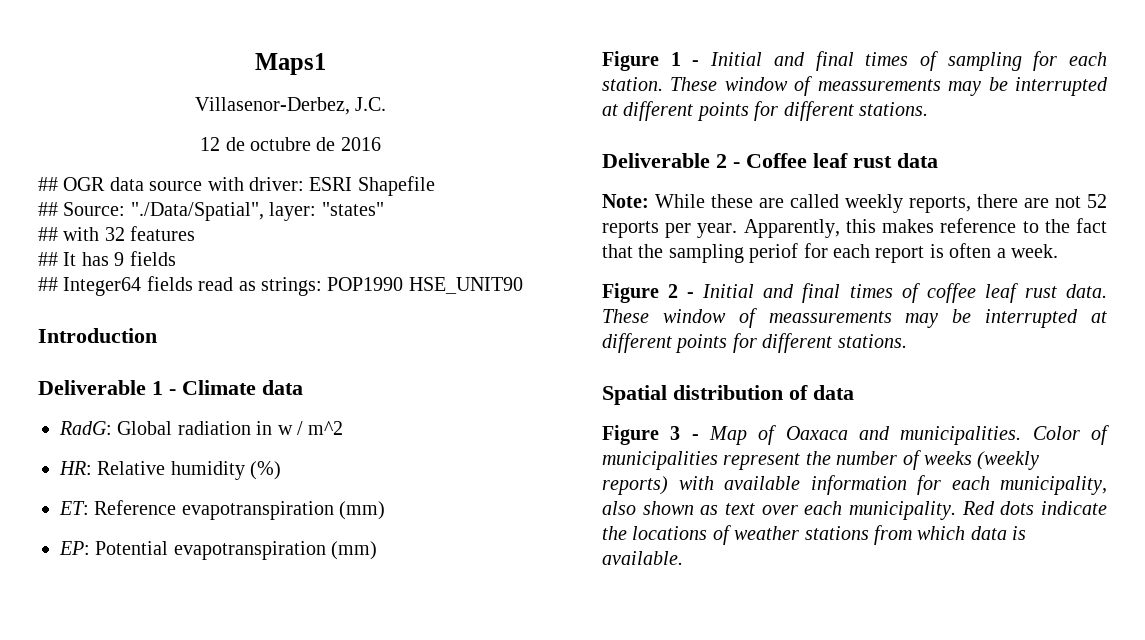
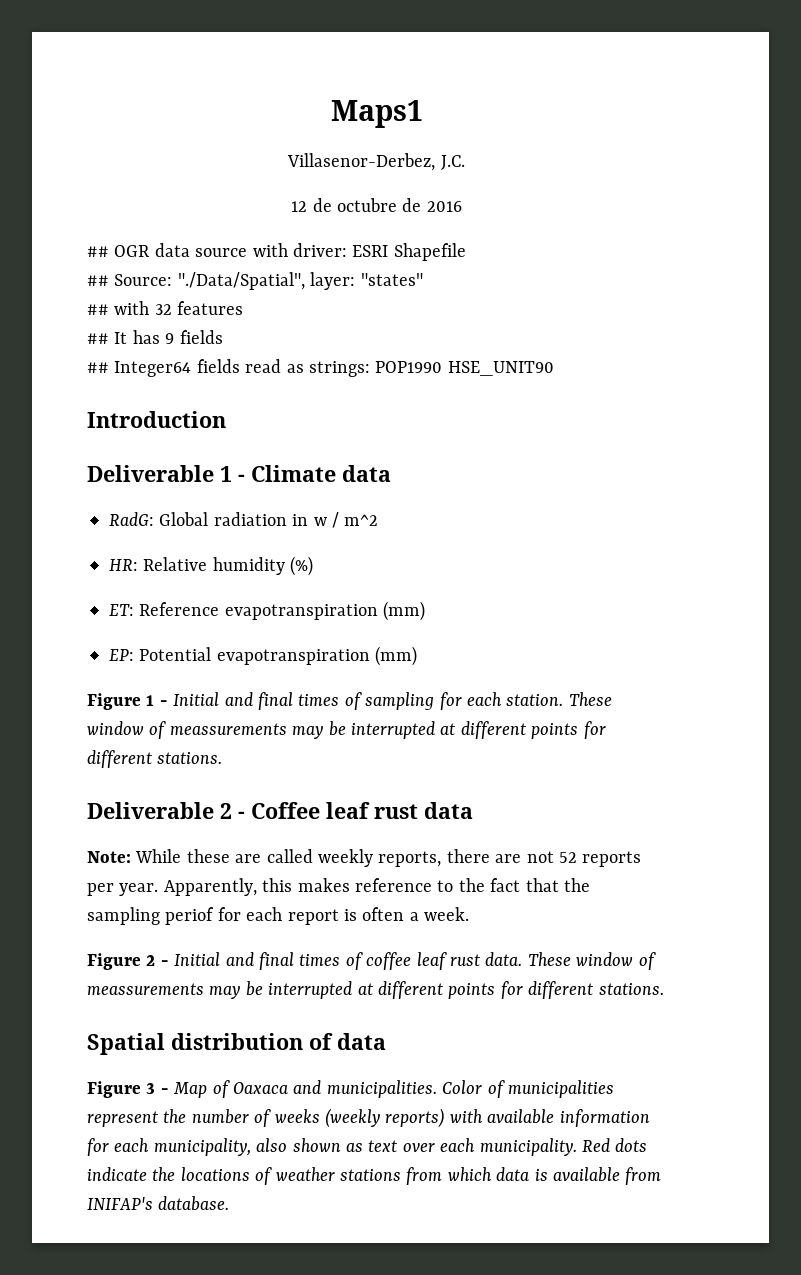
[602,551,683,565] available. -> [552,1167,662,1185] [87,1196,230,1211] available from INIFAP's database.

